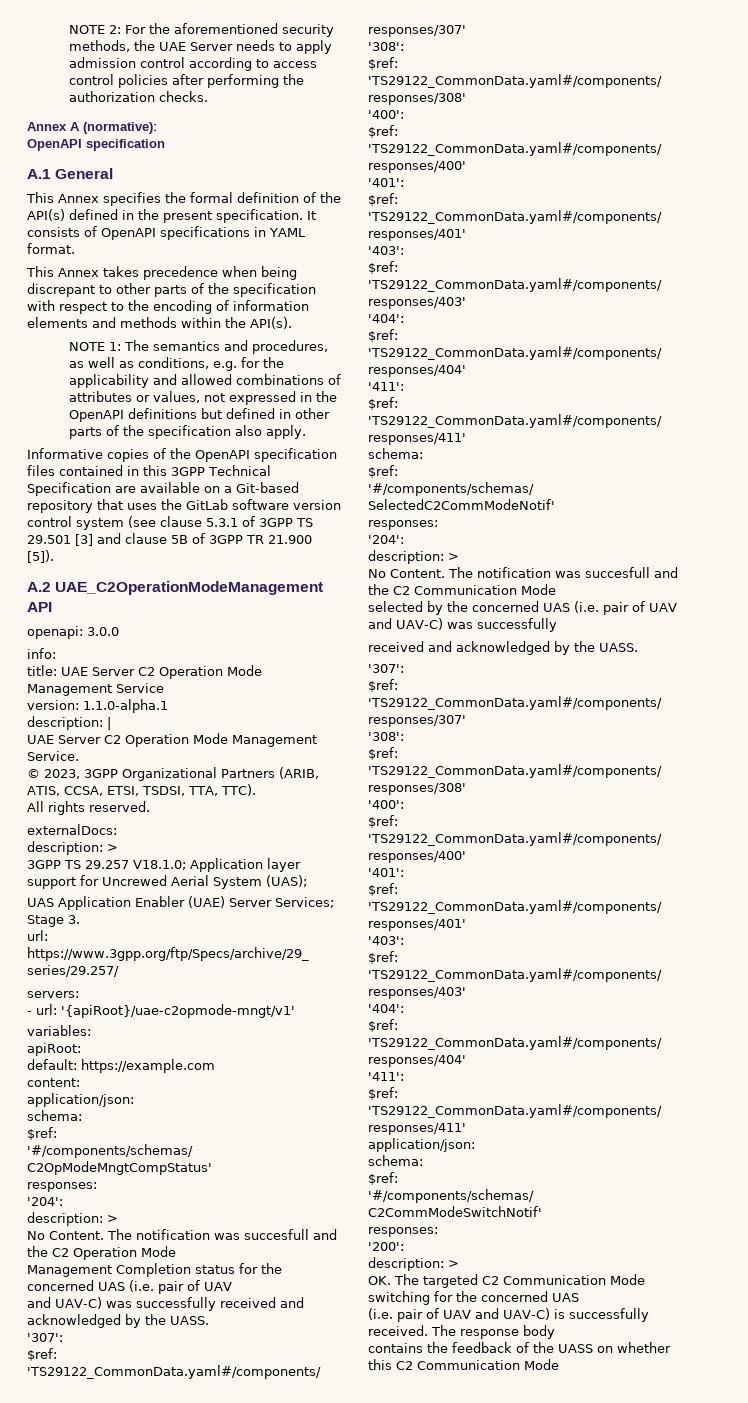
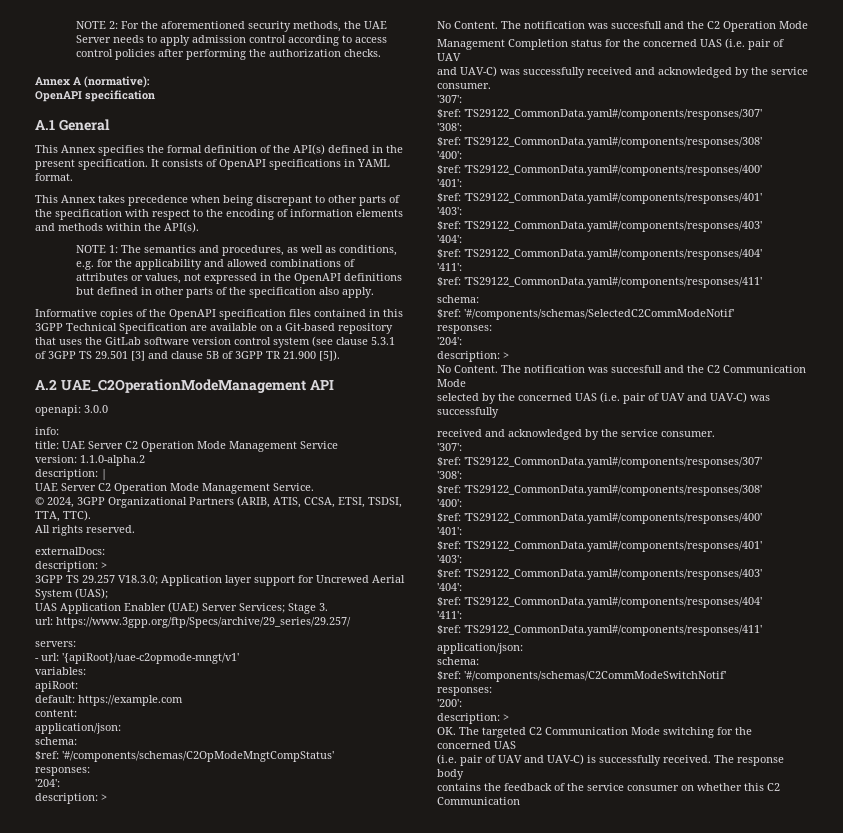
[83,699,168,713] 1.1.0-alpha.1 -> [80,455,145,466] 1.1.0-alpha.2
[44,769,80,779] 2023, -> [47,497,74,508] 2024,
[133,860,186,870] V18.1.0; -> [118,575,158,585] V18.3.0;
[170,1316,209,1325] UASS. -> [771,67,808,75] [437,83,491,89] service consumer.
[599,643,638,652] UASS. -> [621,429,715,437] service consumer.
[558,1344,593,1353] UASS -> [587,783,679,791] service consumer
[524,1359,559,1370] Mode -> (520, 801) none

